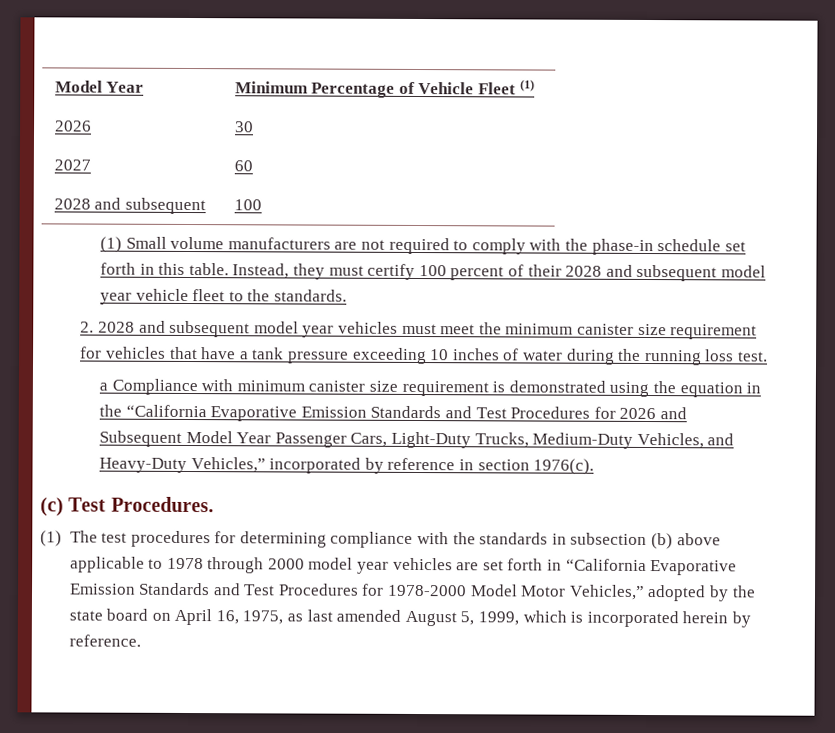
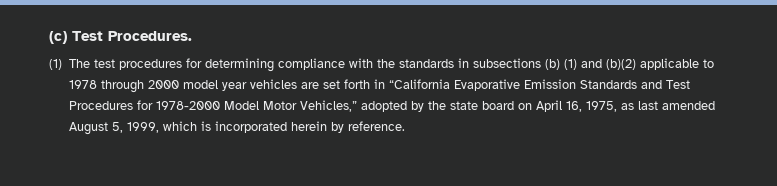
[54,80,145,93] [234,79,535,98] [54,120,92,132] [234,121,254,133] [53,159,91,171] [233,160,253,172] [53,197,206,215] [233,199,262,211] [100,236,746,256] [100,262,766,282] [100,288,348,305] [80,320,758,340] [80,346,768,366] [99,378,762,398] [99,404,688,422] [99,430,735,449] [99,457,595,475] Model Year | Minimum Percentage of Vehicle Fleet (1) // 2026 | 30 // 2027 | 60 // 2028 and subsequent | 100 // (1) Small volume manufacturers are not required to comply with the phase-in schedule set forth in this table. Instead, they must certify 100 percent of their 2028 and subsequent model year vehicle fleet to the standards. // 2. 2028 and subsequent model year vehicles must meet the minimum canister size requirement for vehicles that have a tank pressure exceeding 10 inches of water during the running loss test. // a Compliance with minimum canister size requirement is demonstrated using the equation in the “California Evaporative Emission Standards and Test Procedures for 2026 and Subsequent Model Year Passenger Cars, Light-Duty Trucks, Medium-Duty Vehicles, and Heavy-Duty Vehicles,” incorporated by reference in section 1976(c). // -> (49, 37) none
[570,532,721,550] subsection (b) above -> [472,58,636,70] subsections (b) (1) and (b)(2)

